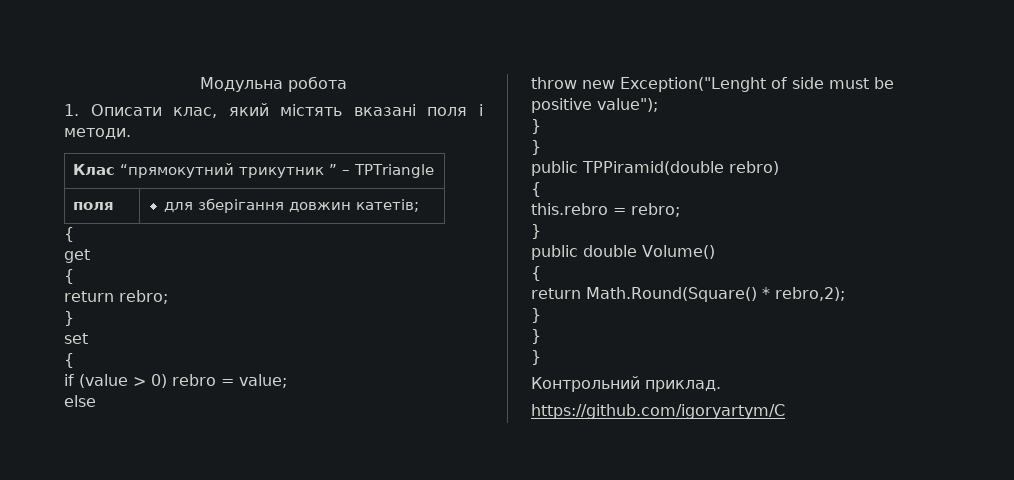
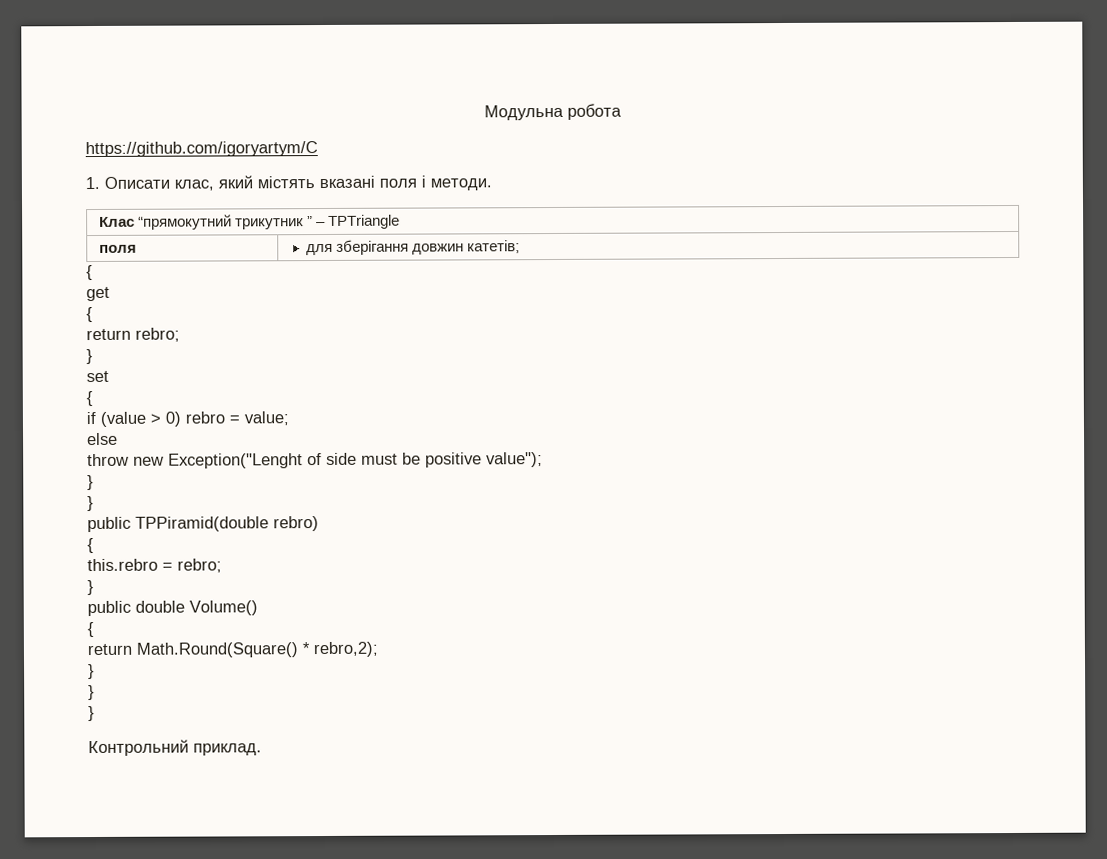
(347, 84) none -> [85,141,318,158] // https://github.com/igoryartym/C
[531,404,785,419] // https://github.com/igoryartym/C -> (262, 749) none

